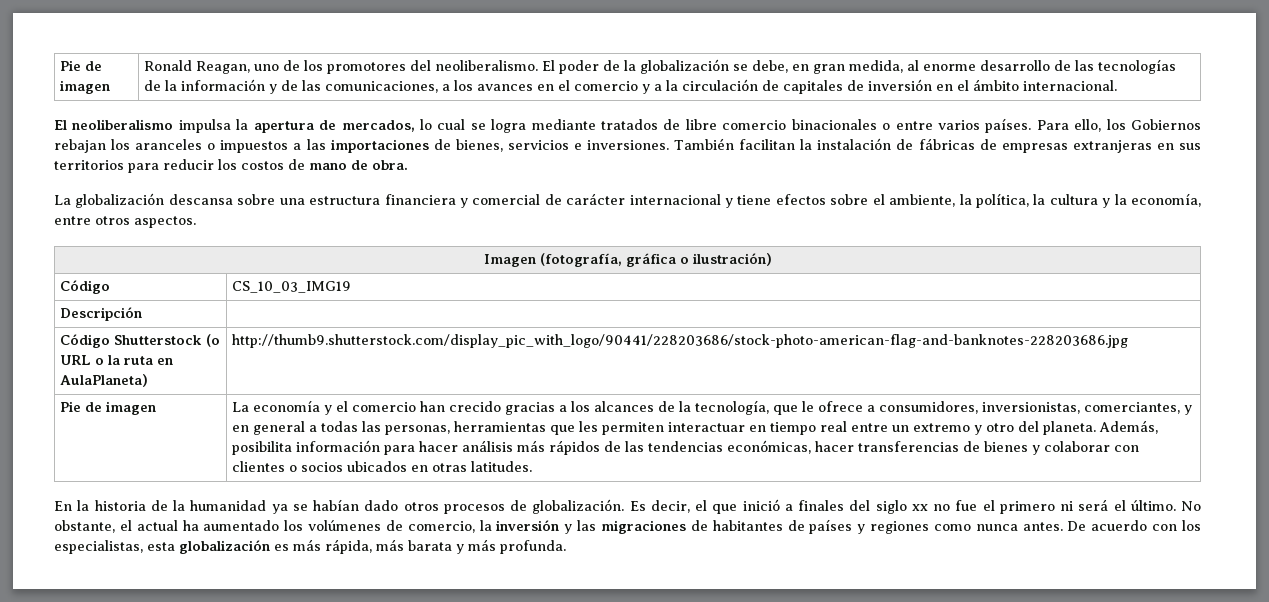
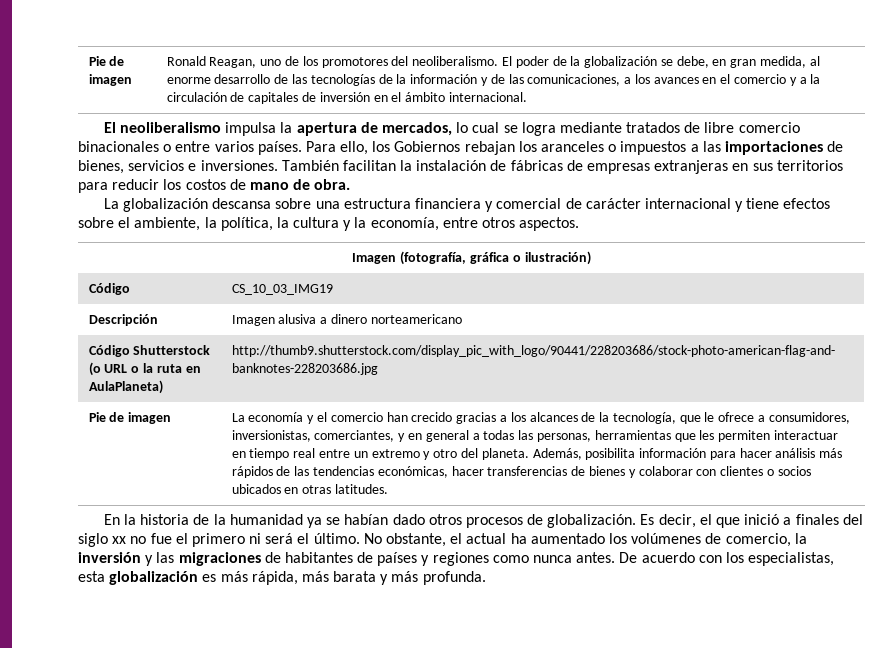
(143, 314) none -> [231,314,462,326] Imagen alusiva a dinero norteamericano

